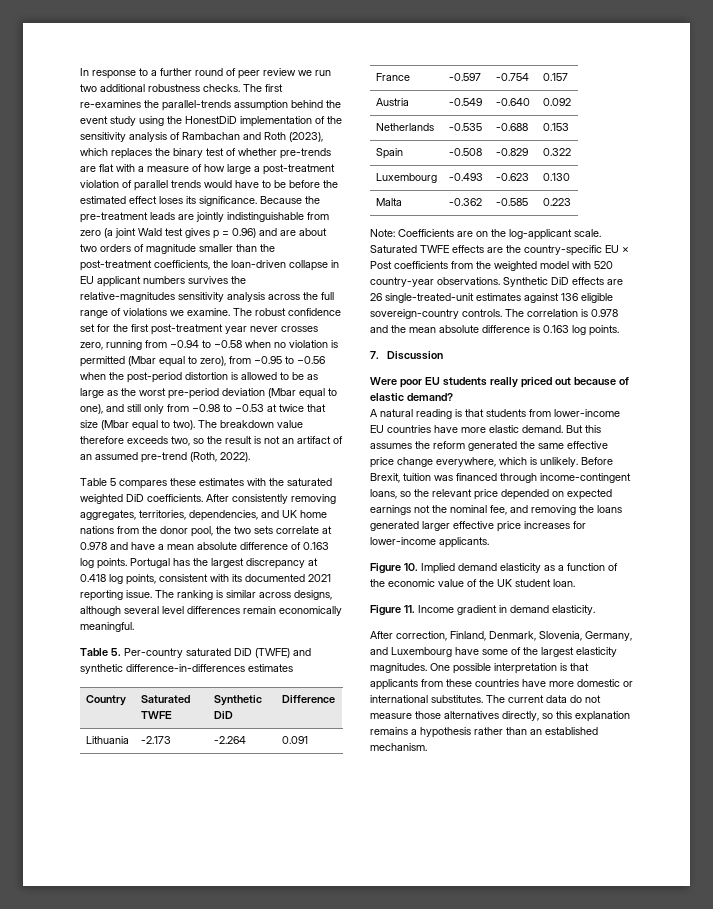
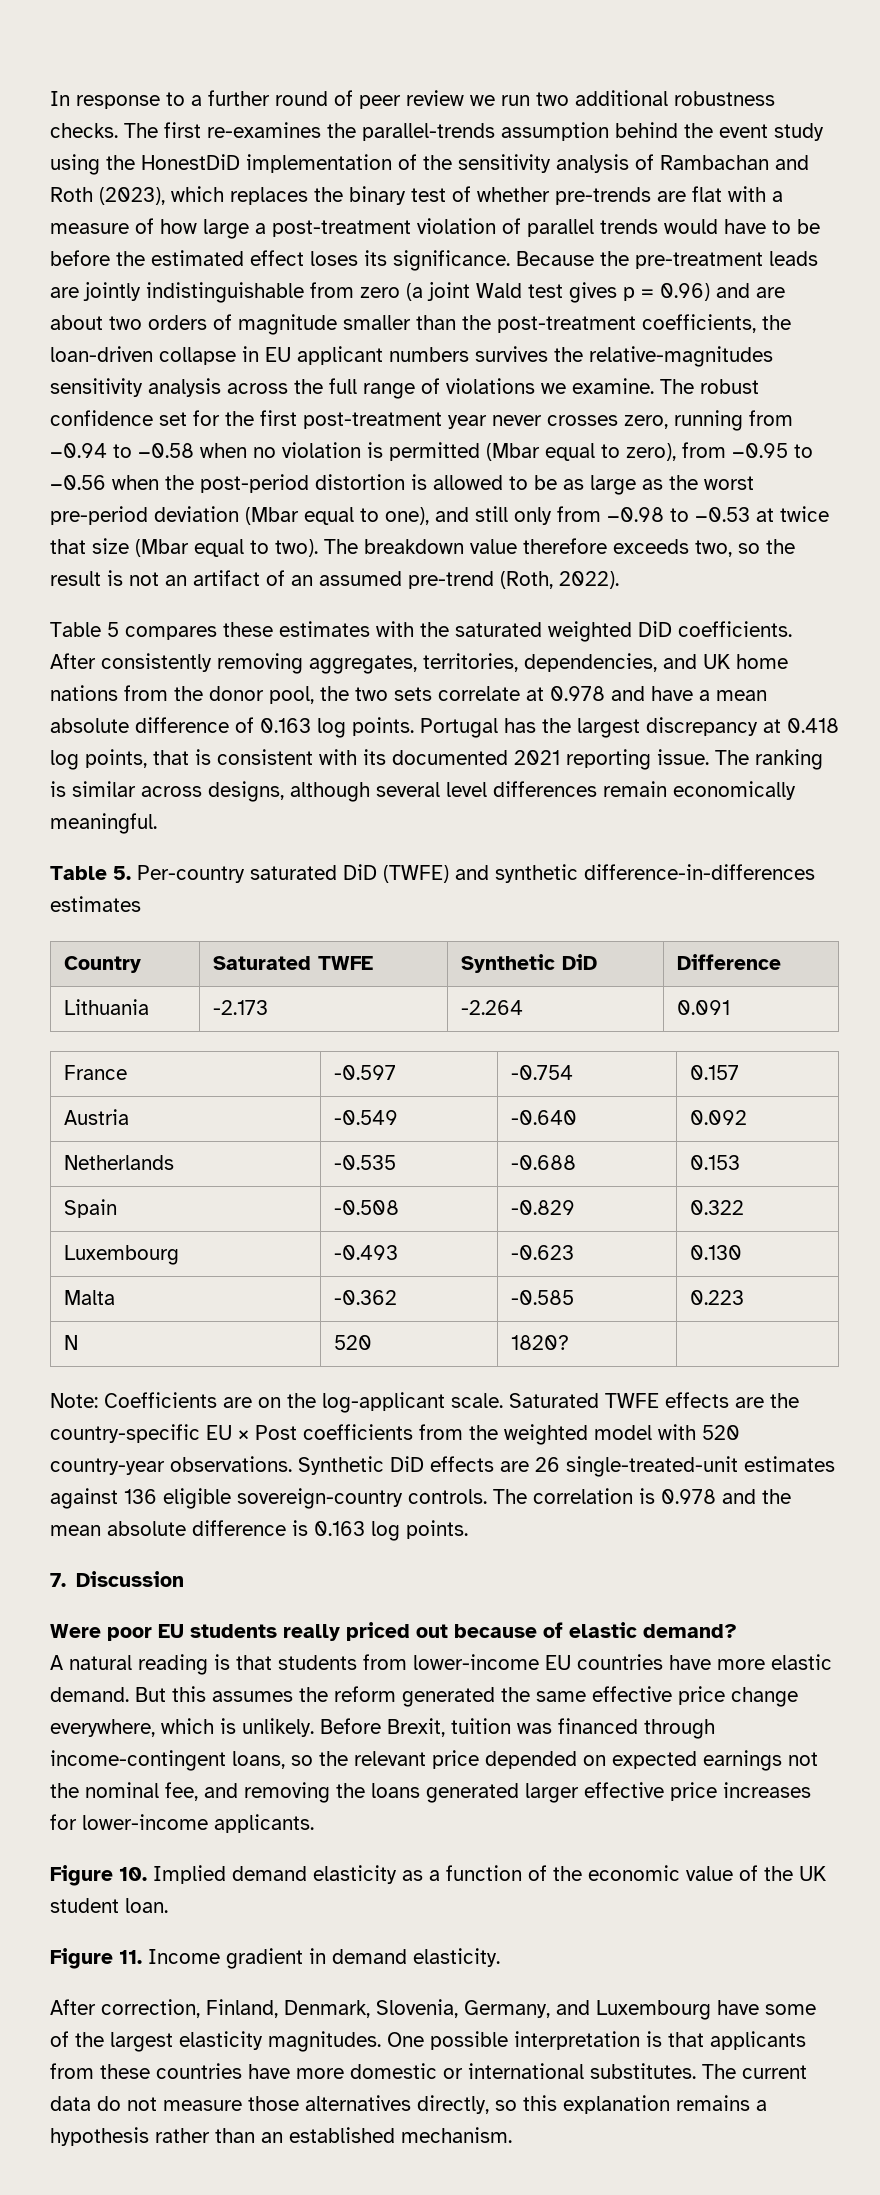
(156, 579) none -> [153,749,211,765] that is
(571, 202) none -> [64,1335,79,1350] [334,1335,373,1350] [511,1335,570,1350] // N | 520 | 1820? |

